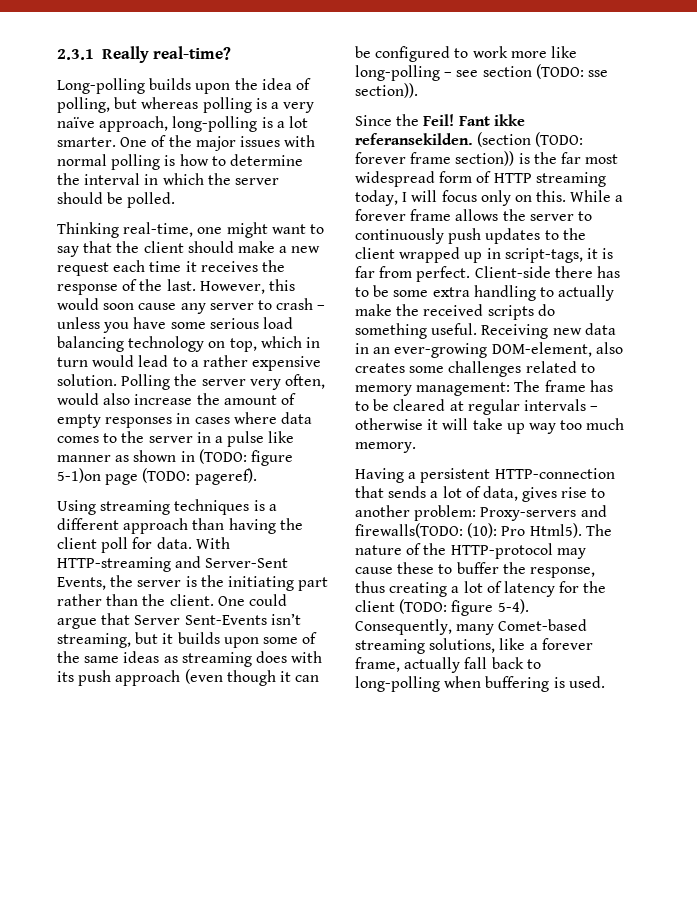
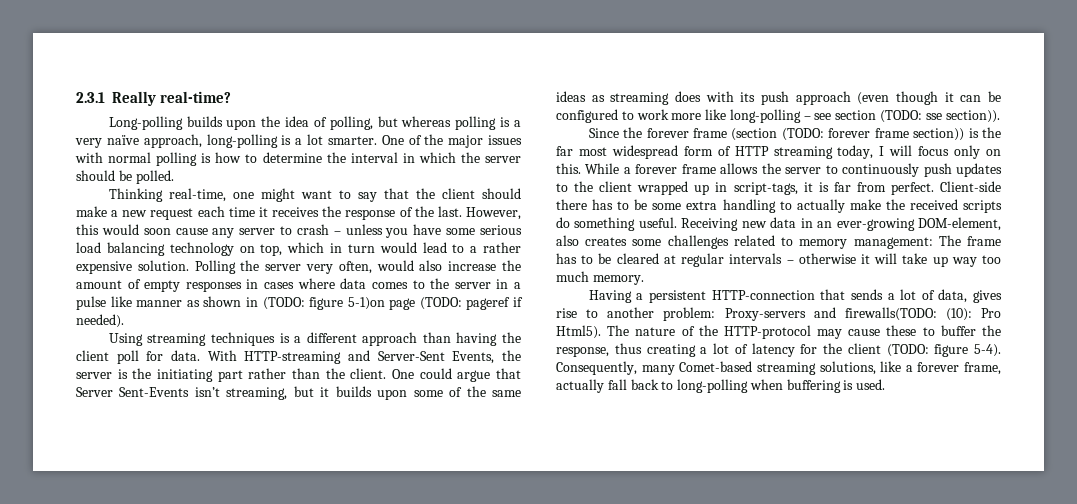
[194,468,257,485] pageref). -> [466,297,523,310] [76,314,124,328] pageref if needed).
[423,114,525,126] [355,133,473,145] Feil! Fant ikke referansekilden. -> [646,128,728,138] forever frame

